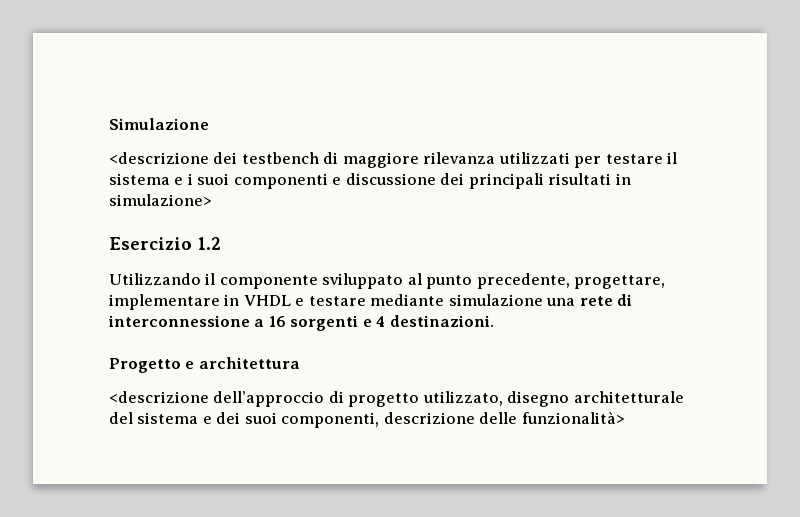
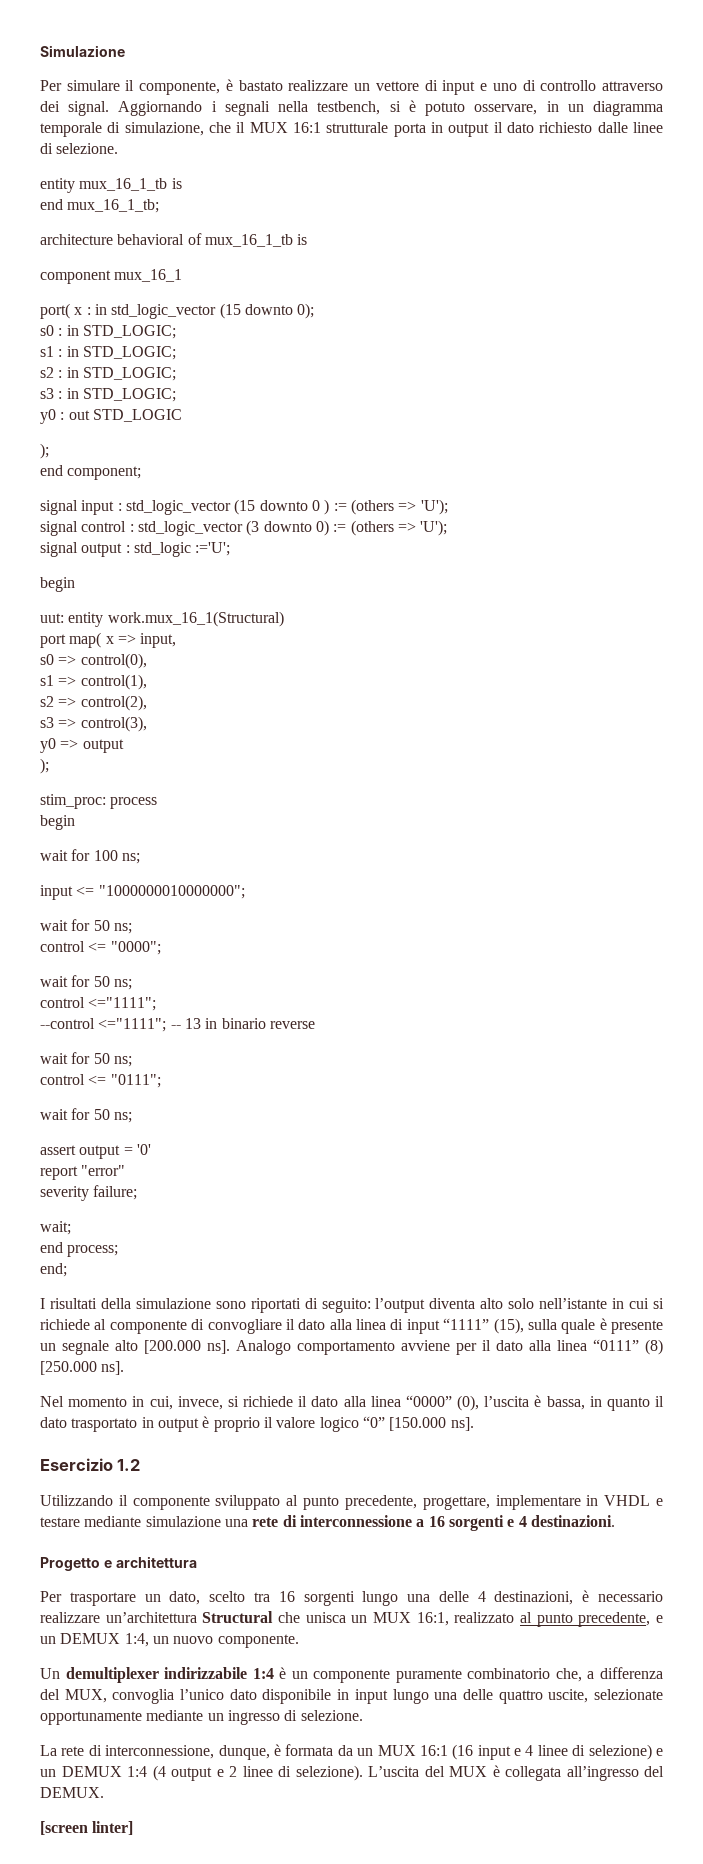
[109,152,678,168] [109,173,631,189] [109,194,212,206] <descrizione dei testbench di maggiore rilevanza utilizzati per testare il sistema e i suoi componenti e discussione dei principali risultati in simulazione> -> [40,79,664,95] [40,100,663,116] [40,122,663,137] [40,143,119,154] [40,178,182,193] [40,199,160,213] [40,233,308,247] [40,269,183,284] [40,303,315,319] [40,325,176,339] [40,346,176,360] [40,367,176,381] [40,388,176,402] [40,409,182,424] [40,443,49,459] [40,465,142,480] [40,499,448,515] [40,520,448,536] [40,542,231,557] [40,577,75,592] [40,611,284,627] [40,632,177,648] [40,653,147,669] [40,674,147,690] [40,695,147,711] [40,716,147,732] [40,738,124,753] [40,758,49,774] [40,794,158,809] [40,815,75,830] [40,849,140,864] [40,885,245,900] [40,919,132,934] [40,941,161,955] [40,975,132,990] [40,997,157,1011] [40,1018,315,1032] [40,1052,132,1067] [40,1074,161,1088] [40,1108,132,1123] [40,1144,151,1159] [40,1165,126,1180] [40,1185,138,1201] [40,1221,71,1235] [40,1242,119,1257] [40,1263,67,1277] [40,1298,665,1313] [40,1318,663,1334] [40,1339,663,1355] [40,1361,125,1375] [40,1395,664,1411] [40,1416,474,1432] Per simulare il componente, è bastato realizzare un vettore di input e uno di controllo attraverso dei signal. Aggiornando i segnali nella testbench, si è potuto osservare, in un diagramma temporale di simulazione, che il MUX 16:1 strutturale porta in output il dato richiesto dalle linee di selezione. // entity mux_16_1_tb is // end mux_16_1_tb; // architecture behavioral of mux_16_1_tb is // component mux_16_1 // port( x : in std_logic_vector (15 downto 0); // s0 : in STD_LOGIC; // s1 : in STD_LOGIC; // s2 : in STD_LOGIC; // s3 : in STD_LOGIC; // y0 : out STD_LOGIC // ); // end component; // signal input : std_logic_vector (15 downto 0 ) := (others => 'U'); // signal control : std_logic_vector (3 downto 0) := (others => 'U'); // signal output : std_logic :='U'; // begin // uut: entity work.mux_16_1(Structural) // port map( x => input, // s0 => control(0), // s1 => control(1), // s2 => control(2), // s3 => control(3), // y0 => output // ); // stim_proc: process // begin // wait for 100 ns; // input <= "1000000010000000"; // wait for 50 ns; // control <= "0000"; // wait for 50 ns; // control <="1111"; // --control <="1111"; -- 13 in binario reverse // wait for 50 ns; // control <= "0111"; // wait for 50 ns; // assert output = '0' // report "error" // severity failure; // wait; // end process; // end; // I risultati della simulazione sono riportati di seguito: l’output diventa alto solo nell’istante in cui si richiede al componente di convogliare il dato alla linea di input “1111” (15), sulla quale è presente un segnale alto [200.000 ns]. Analogo comportamento avviene per il dato alla linea “0111” (8) [250.000 ns]. // Nel momento in cui, invece, si richiede il dato alla linea “0000” (0), l’uscita è bassa, in quanto il dato trasportato in output è proprio il valore logico “0” [150.000 ns].
[109,391,684,407] [109,411,625,428] <descrizione dell’approccio di progetto utilizzato, disegno architetturale del sistema e dei suoi componenti, descrizione delle funzionalità> -> [40,1590,663,1606] [40,1611,664,1627] [40,1633,299,1648] [40,1667,663,1683] [40,1689,663,1704] [40,1710,363,1725] [40,1744,664,1760] [40,1765,664,1781] [40,1787,104,1798] [40,1821,134,1835] Per trasportare un dato, scelto tra 16 sorgenti lungo una delle 4 destinazioni, è necessario realizzare un’architettura Structural che unisca un MUX 16:1, realizzato al punto precedente, e un DEMUX 1:4, un nuovo componente. // Un demultiplexer indirizzabile 1:4 è un componente puramente combinatorio che, a differenza del MUX, convoglia l’unico dato disponibile in input lungo una delle quattro uscite, selezionate opportunamente mediante un ingresso di selezione. // La rete di interconnessione, dunque, è formata da un MUX 16:1 (16 input e 4 linee di selezione) e un DEMUX 1:4 (4 output e 2 linee di selezione). L’uscita del MUX è collegata all’ingresso del DEMUX. // [screen linter]

